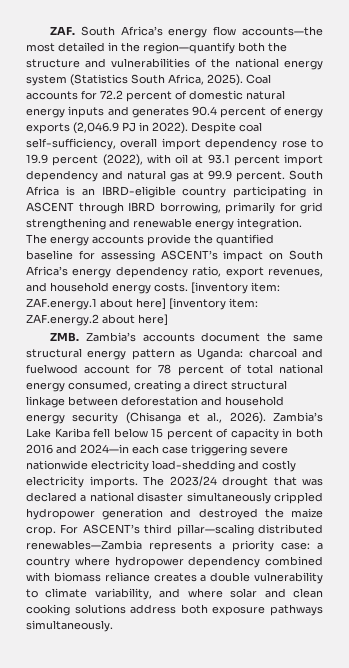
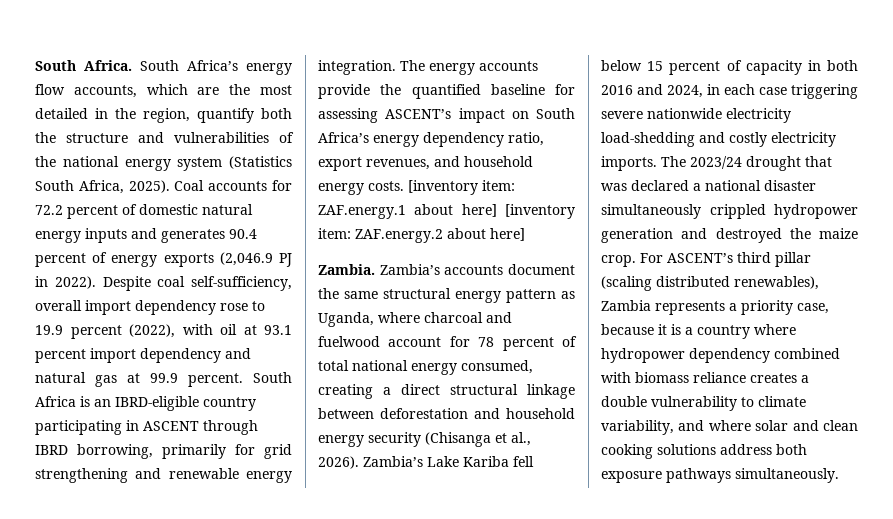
[49,26,75,35] ZAF. -> [35,60,132,71] South Africa.
[241,26,323,36] accounts—the -> [73,84,251,98] accounts, which are the
[143,42,235,54] region—quantify -> [143,108,254,123] region, quantify
[49,332,79,342] ZMB. -> [318,264,375,275] Zambia.
[197,348,244,360] Uganda: -> [318,312,420,327] Uganda, where
[80,444,129,454] 2024—in -> [667,84,720,98] 2024, in
[176,524,323,536] [26,540,310,552] pillar—scaling distributed renewables—Zambia represents a priority case: -> [775,252,811,267] [601,276,819,291] [601,300,829,315] [601,324,681,335] pillar (scaling distributed renewables), Zambia represents a priority case, because it is

